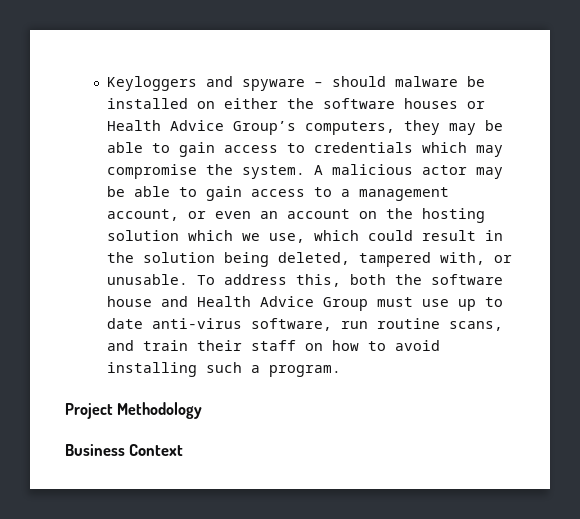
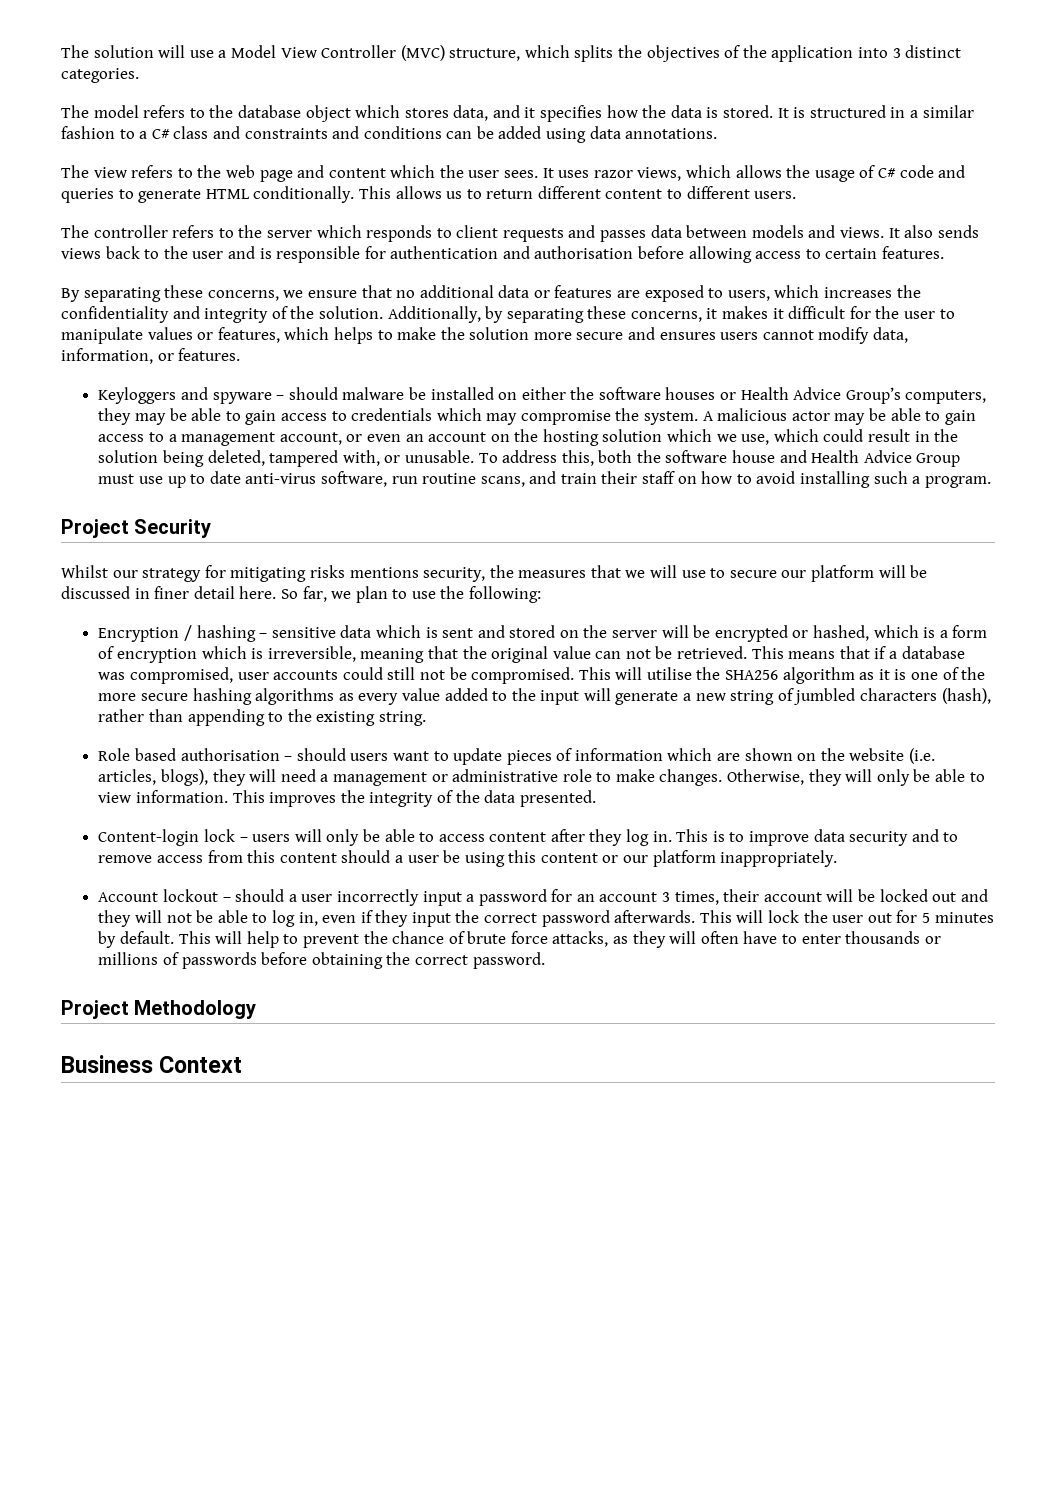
(106, 83) none -> [61,45,962,62] [61,68,139,83] [61,105,974,122] [61,126,718,143] [61,165,966,182] [61,186,797,203] [61,225,979,242] [61,246,945,263] [61,285,921,302] [61,306,955,323] [61,327,909,344] [61,348,241,364] The solution will use a Model View Controller (MVC) structure, which splits the objectives of the application into 3 distinct categories. // The model refers to the database object which stores data, and it specifies how the data is stored. It is structured in a similar fashion to a C# class and constraints and conditions can be added using data annotations. // The view refers to the web page and content which the user sees. It uses razor views, which allows the usage of C# code and queries to generate HTML conditionally. This allows us to return different content to different users. // The controller refers to the server which responds to client requests and passes data between models and views. It also sends views back to the user and is responsible for authentication and authorisation before allowing access to certain features. // By separating these concerns, we ensure that no additional data or features are exposed to users, which increases the confidentiality and integrity of the solution. Additionally, by separating these concerns, it makes it difficult for the user to manipulate values or features, which helps to make the solution more secure and ensures users cannot modify data, information, or features. //
(341, 371) none -> [61,519,212,538] [61,565,928,582] [61,586,542,603] [98,625,988,642] [98,646,965,663] [98,667,986,684] [98,688,991,705] [98,709,426,726] [98,748,936,765] [98,769,985,786] [98,790,596,807] [98,829,959,846] [98,850,838,867] [98,889,988,906] [98,910,994,927] [98,931,941,948] [98,952,545,969] // Project Security // Whilst our strategy for mitigating risks mentions security, the measures that we will use to secure our platform will be discussed in finer detail here. So far, we plan to use the following: // Encryption / hashing – sensitive data which is sent and stored on the server will be encrypted or hashed, which is a form of encryption which is irreversible, meaning that the original value can not be retrieved. This means that if a database was compromised, user accounts could still not be compromised. This will utilise the SHA256 algorithm as it is one of the more secure hashing algorithms as every value added to the input will generate a new string of jumbled characters (hash), rather than appending to the existing string. // Role based authorisation – should users want to update pieces of information which are shown on the website (i.e. articles, blogs), they will need a management or administrative role to make changes. Otherwise, they will only be able to view information. This improves the integrity of the data presented. // Content-login lock – users will only be able to access content after they log in. This is to improve data security and to remove access from this content should a user be using this content or our platform inappropriately. // Account lockout – should a user incorrectly input a password for an account 3 times, their account will be locked out and they will not be able to log in, even if they input the correct password afterwards. This will lock the user out for 5 minutes by default. This will help to prevent the chance of brute force attacks, as they will often have to enter thousands or millions of passwords before obtaining the correct password.

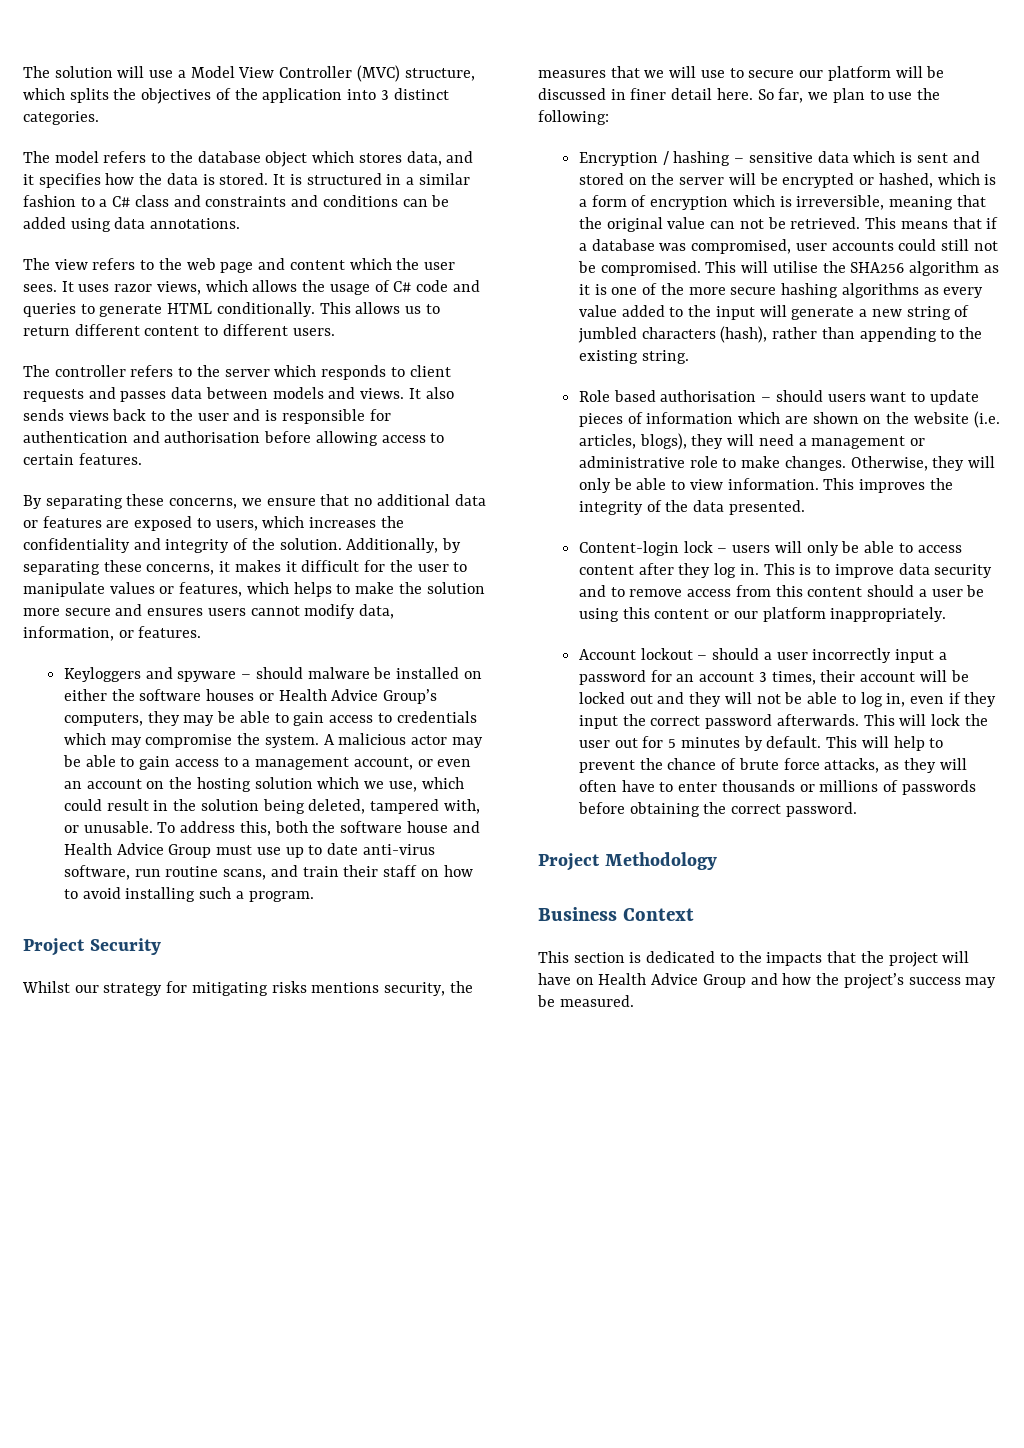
(243, 1064) none -> [538,951,970,967] [538,973,997,989] [537,995,634,1007] // This section is dedicated to the impacts that the project will have on Health Advice Group and how the project’s success may be measured.

